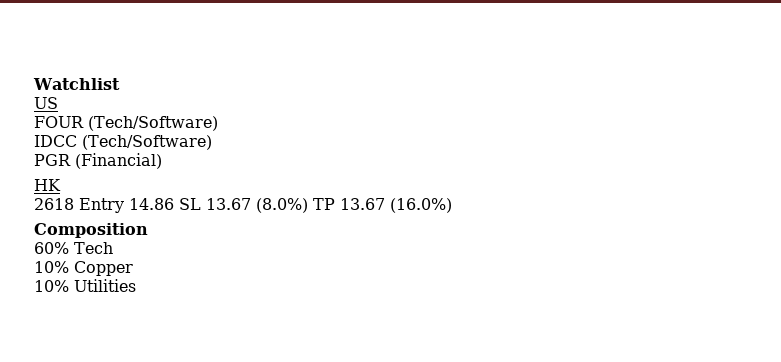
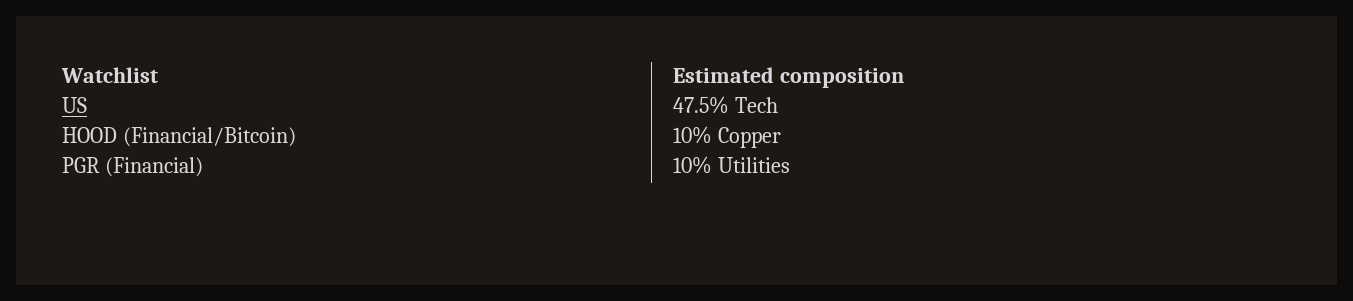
[34,116,218,131] [34,135,212,150] [34,153,162,169] [34,179,61,191] [34,198,452,213] [34,223,148,238] [34,242,69,254] FOUR (Tech/Software) // IDCC (Tech/Software) // PGR (Financial) // HK // 2618 Entry 14.86 SL 13.67 (8.0%) TP 13.67 (16.0%) // Composition // 60% -> [62,127,296,147] [62,157,203,177] [673,67,904,88] [673,96,729,114] HOOD (Financial/Bitcoin) // PGR (Financial) // Estimated composition // 47.5%

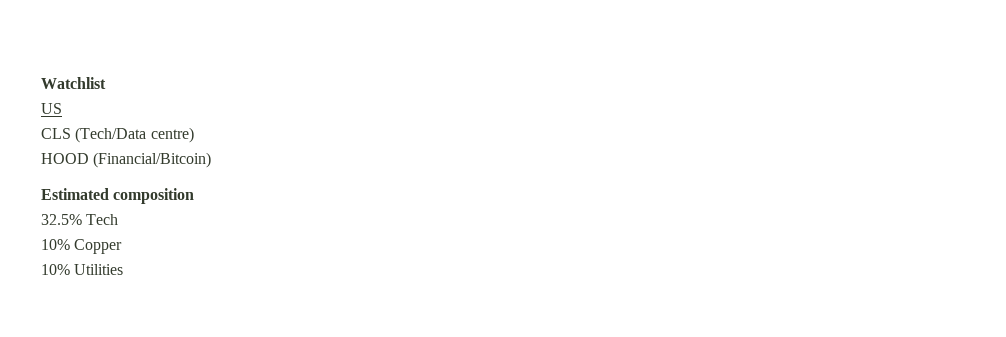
(87, 105) none -> [41,127,194,143] // CLS (Tech/Data centre)
[62,157,203,177] // PGR (Financial) -> (212, 160) none
[673,96,729,114] 47.5% -> [41,214,82,225] 32.5%

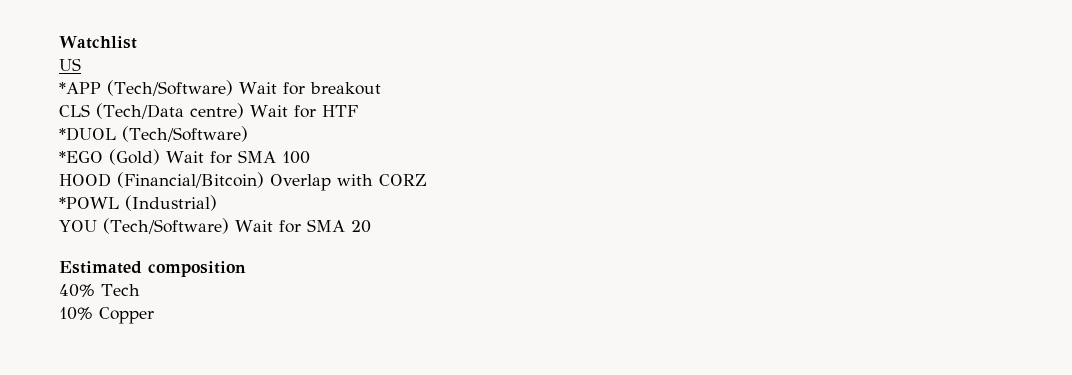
[41,127,194,143] [41,152,212,168] CLS (Tech/Data centre) // HOOD (Financial/Bitcoin) -> [59,80,381,96] [59,103,358,119] [59,126,248,142] [59,149,310,165] [59,172,427,191] [59,195,217,211] [59,218,371,234] *APP (Tech/Software) Wait for breakout // CLS (Tech/Data centre) Wait for HTF // *DUOL (Tech/Software) // *EGO (Gold) Wait for SMA 100 // HOOD (Financial/Bitcoin) Overlap with CORZ // *POWL (Industrial) // YOU (Tech/Software) Wait for SMA 20
[41,214,82,225] 32.5% -> [59,284,95,297] 40%
[41,264,124,275] // 10% Utilities -> (154, 315) none

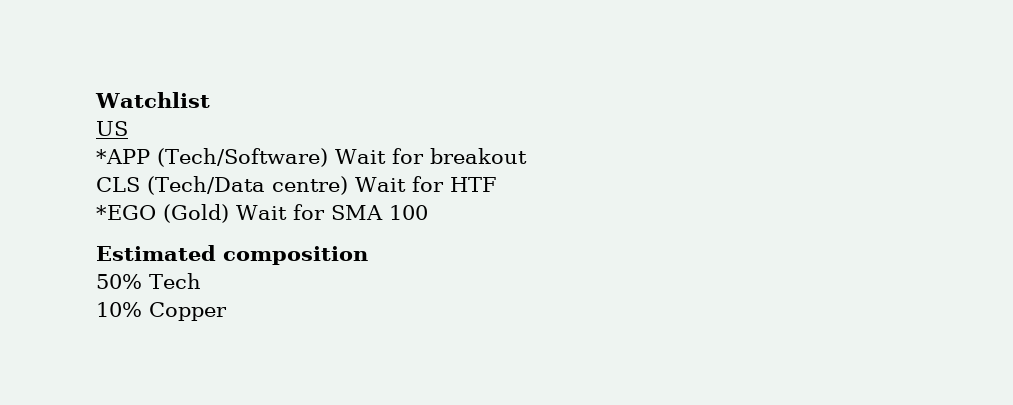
[59,126,248,142] // *DUOL (Tech/Software) -> (497, 184) none
[59,172,427,191] [59,195,217,211] [59,218,371,234] // HOOD (Financial/Bitcoin) Overlap with CORZ // *POWL (Industrial) // YOU (Tech/Software) Wait for SMA 20 -> (428, 212) none
[59,284,95,297] 40% -> [96,274,142,289] 50%

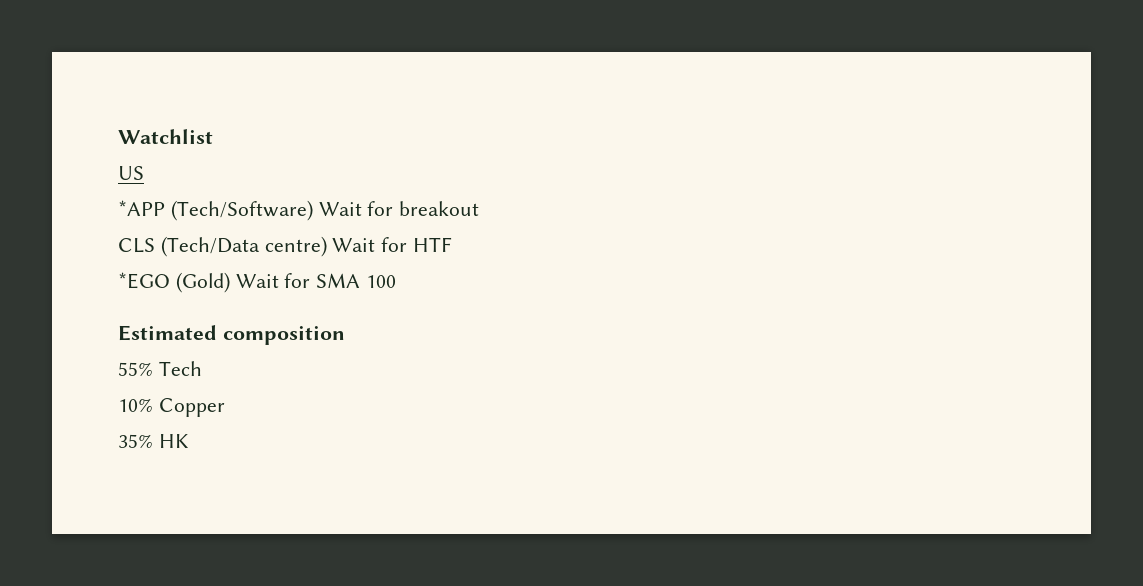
[96,274,142,289] 50% -> [118,362,153,376] 55%
(227, 311) none -> [118,434,189,448] // 35% HK

